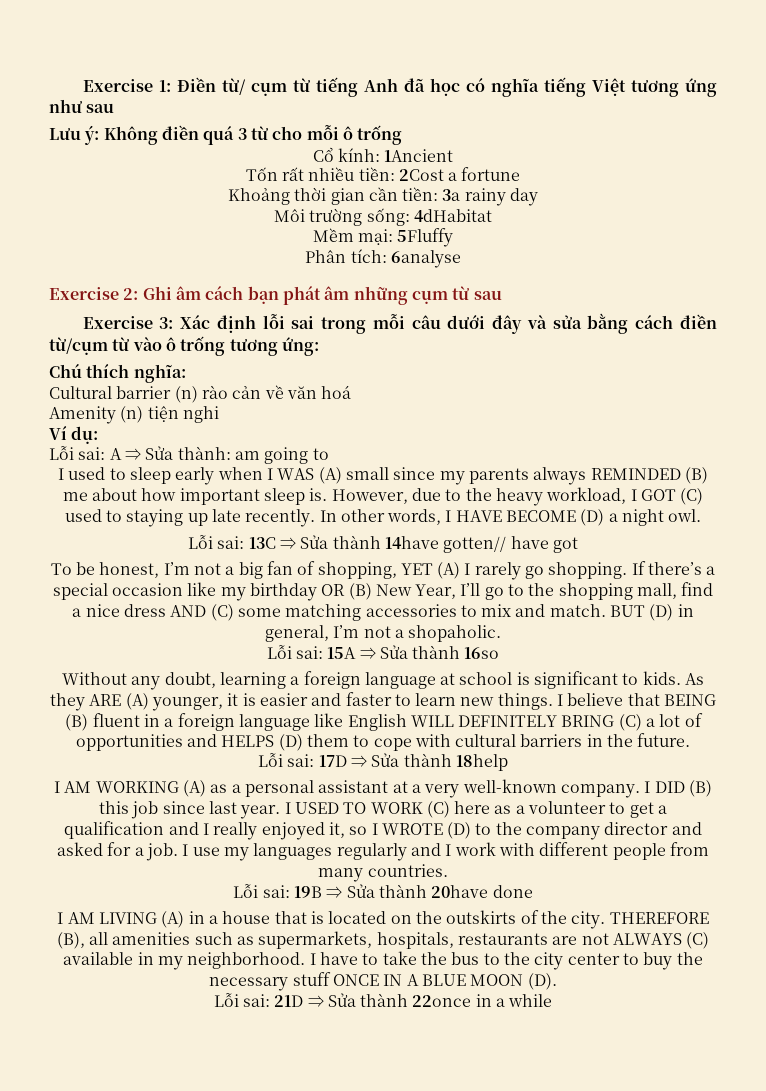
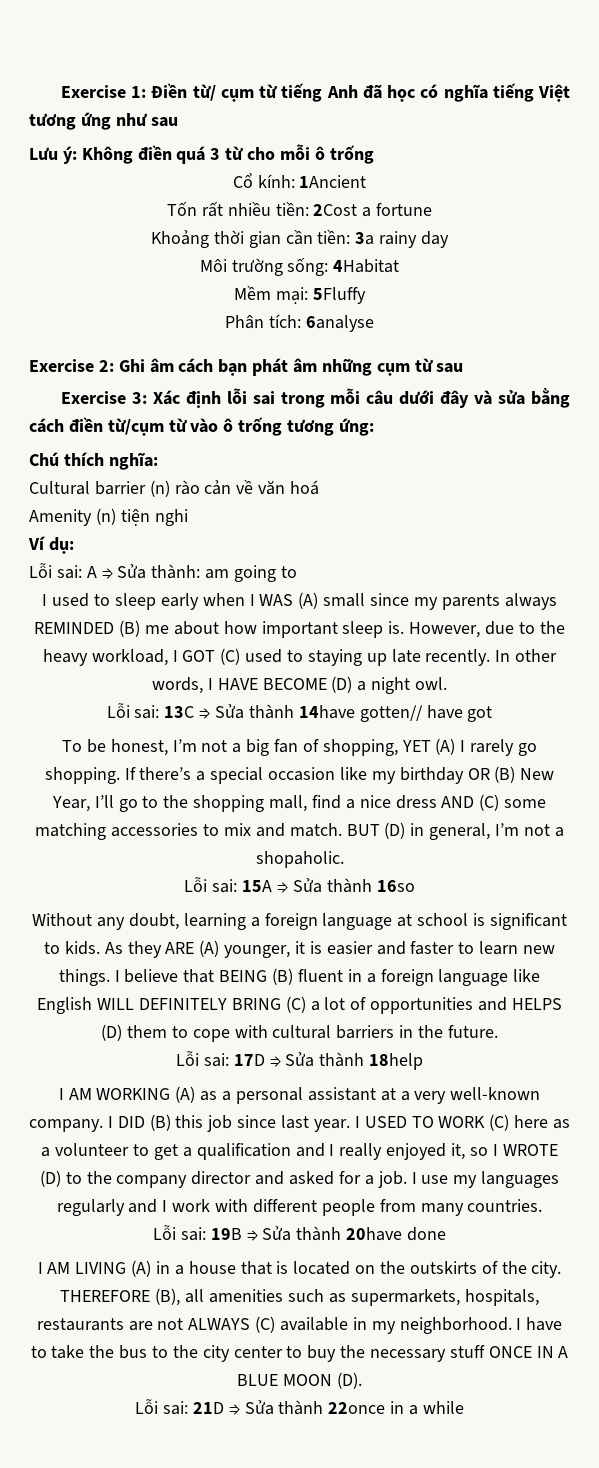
[413,209,492,222] 4dHabitat -> [333,259,400,273] 4Habitat

